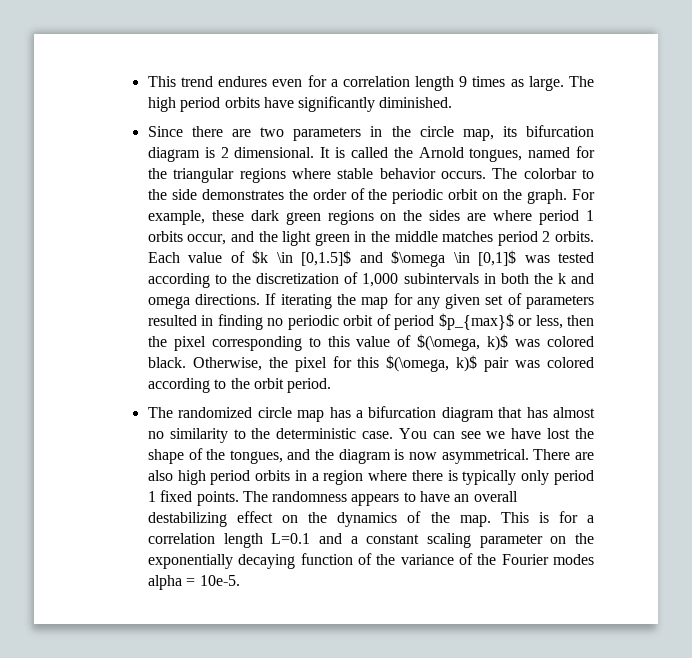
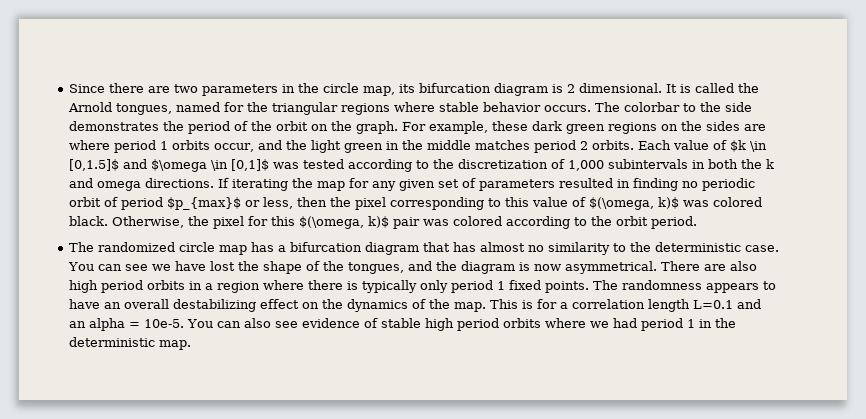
[147,75,595,91] [147,96,453,112] This trend endures even for a correlation length 9 times as large. The high period orbits have significantly diminished. // -> (69, 88) none
[312,188,444,204] order of the periodic -> [188,121,273,134] period of the
[350,533,594,548] [147,553,594,569] [147,575,240,590] a constant scaling parameter on the exponentially decaying function of the variance of the Fourier modes alpha = 10e-5. -> [69,318,736,331] [69,337,192,350] an alpha = 10e-5. You can also see evidence of stable high period orbits where we had period 1 in the deterministic map.

